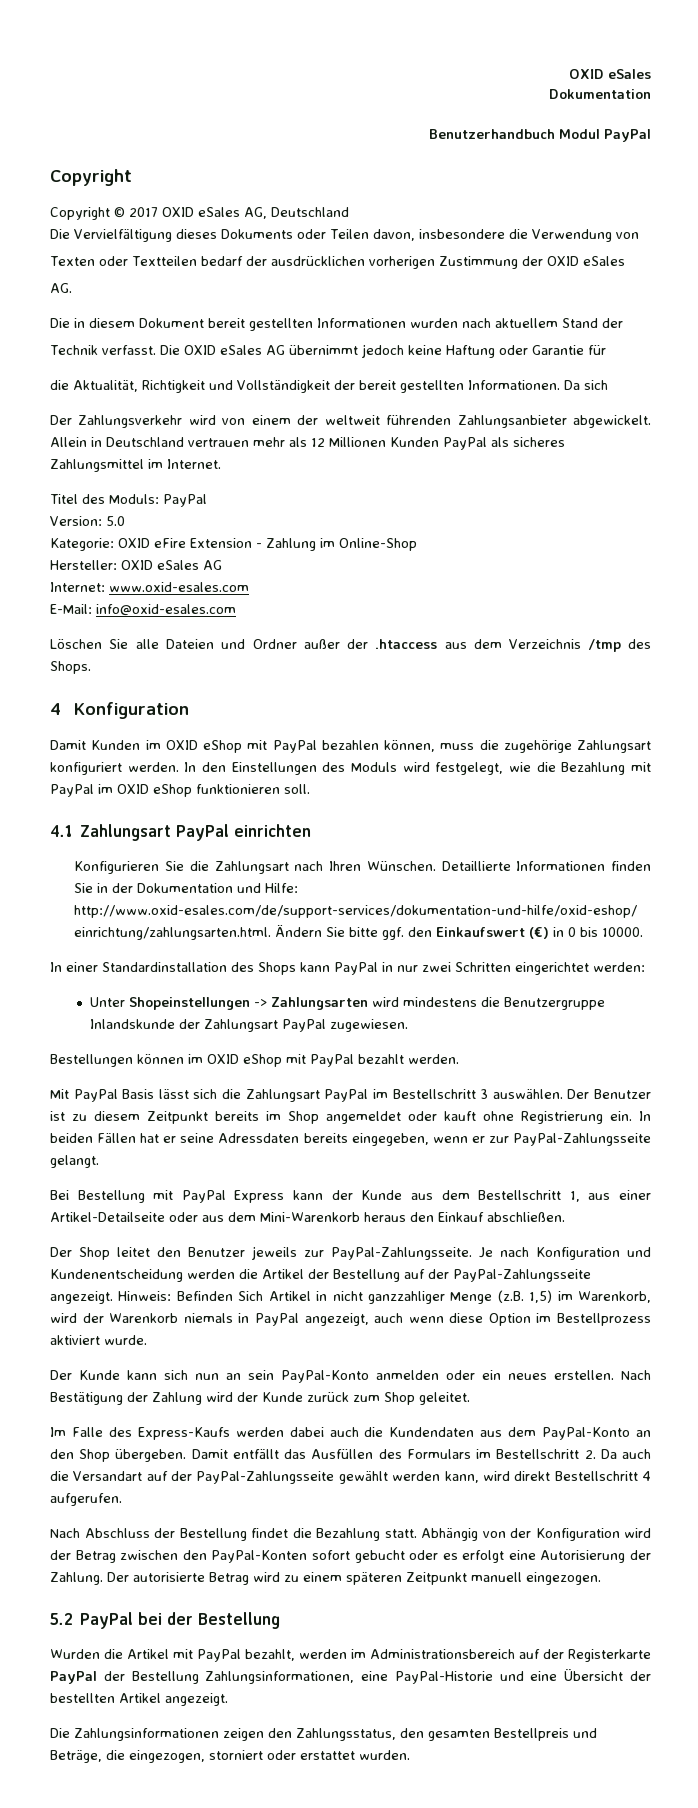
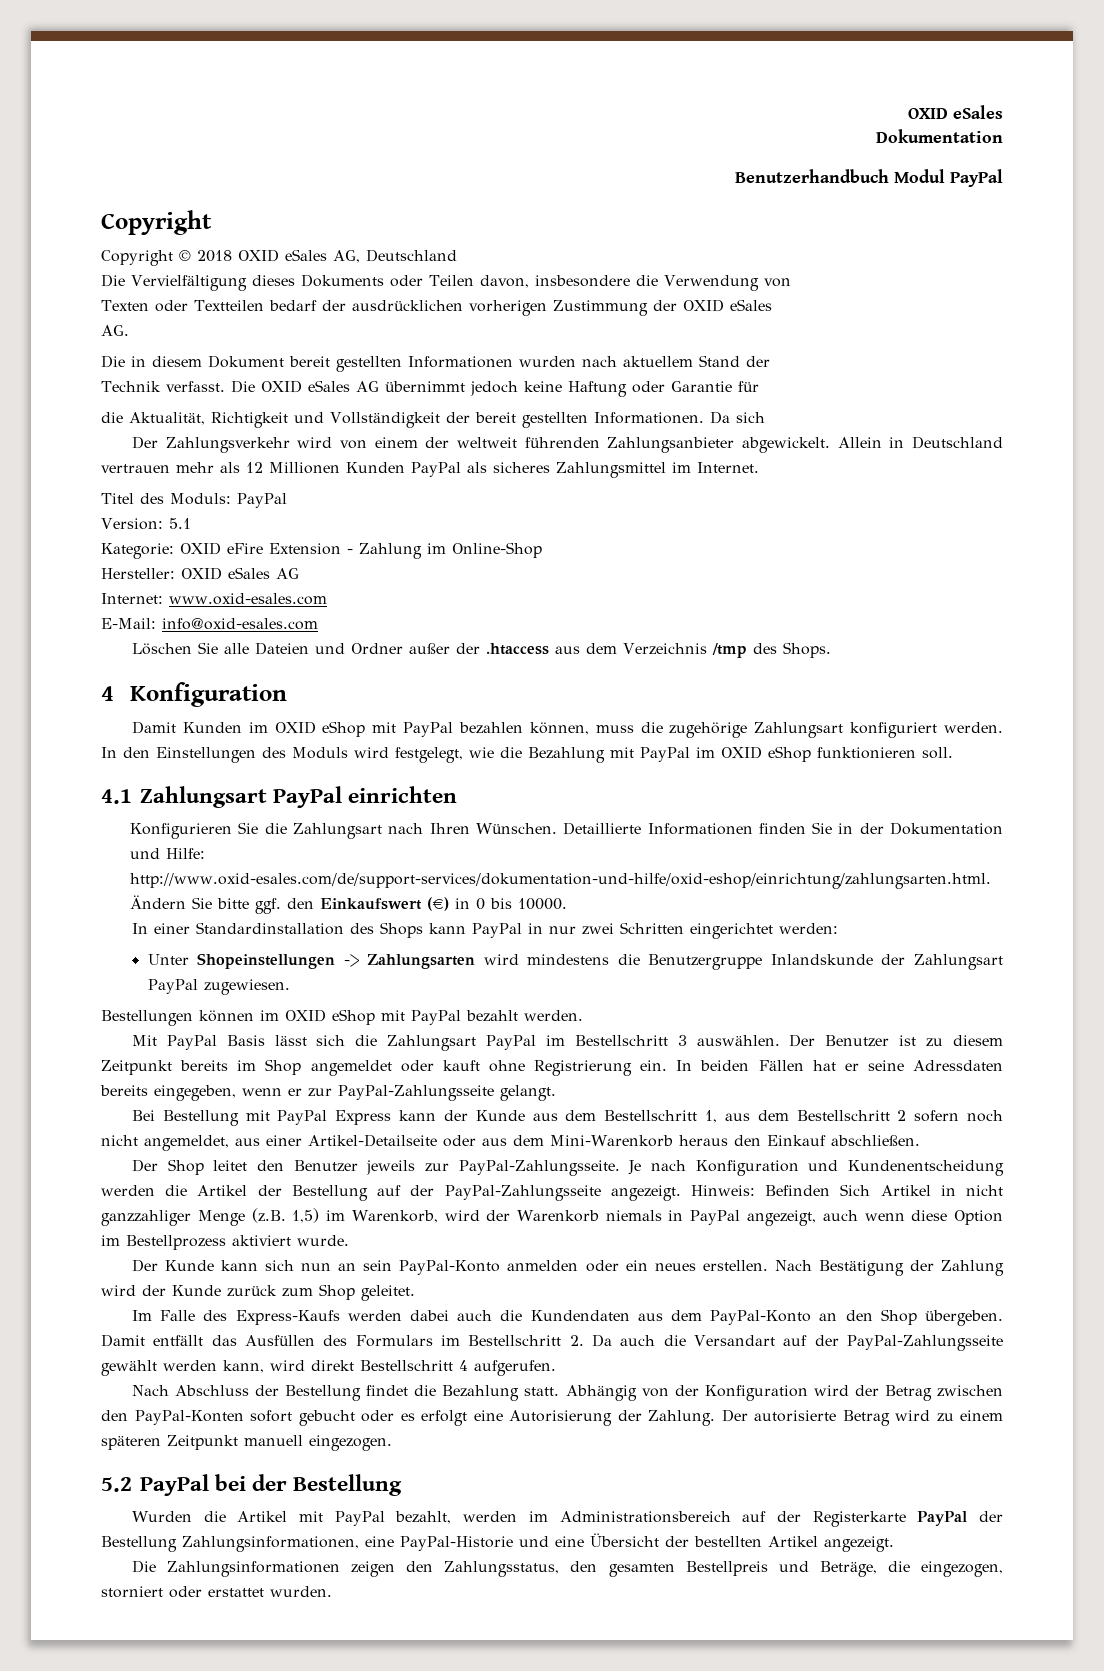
[129,207,158,217] 2017 -> [197,250,232,262] 2018
[106,516,125,526] 5.0 -> [168,518,191,529] 5.1
(611, 1196) none -> [757,1110,1004,1122] [101,1135,260,1151] dem Bestellschritt 2 sofern noch nicht angemeldet, aus

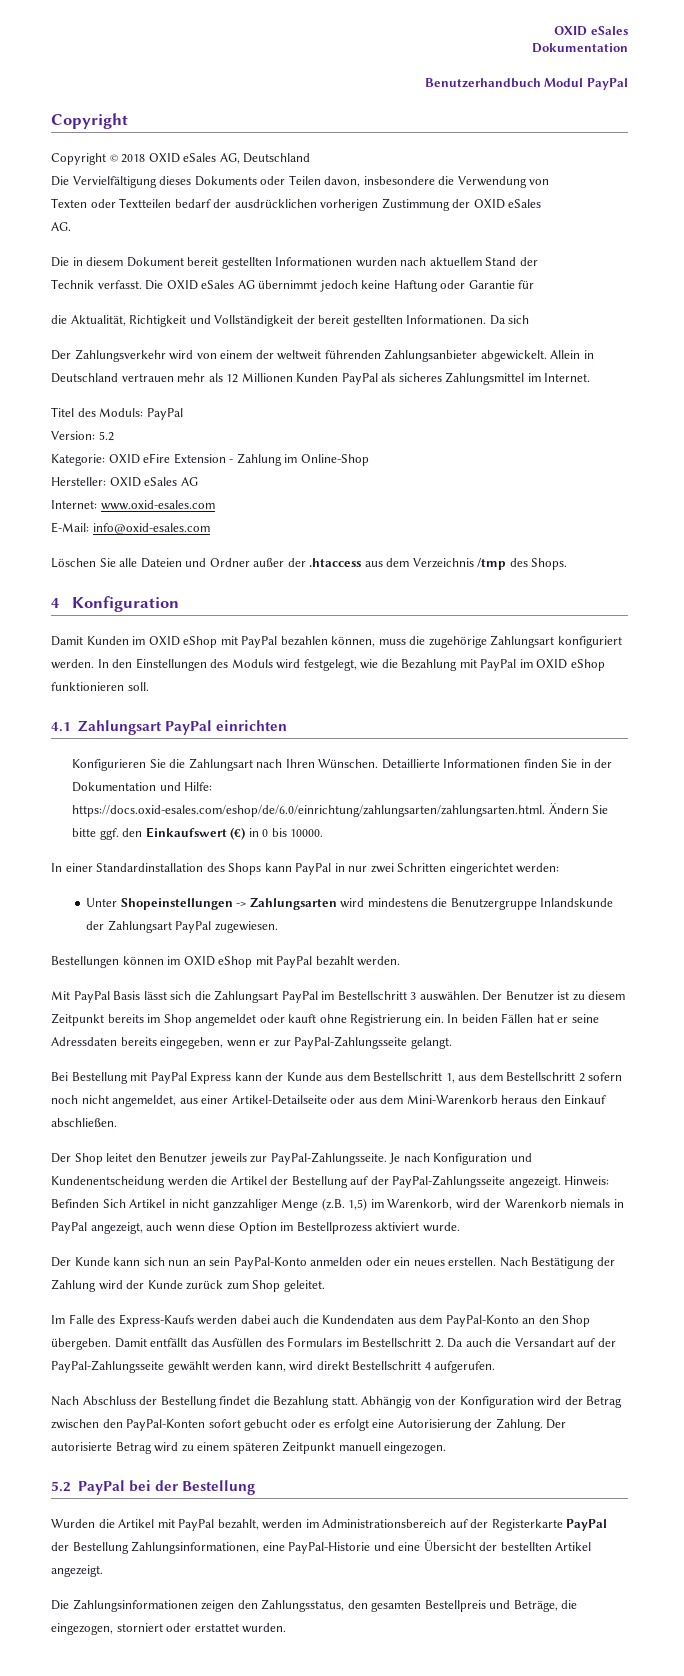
[168,518,191,529] 5.1 -> [98,431,114,441] 5.2
[130,873,992,889] http://www.oxid-esales.com/de/support-services/dokumentation-und-hilfe/oxid-eshop/einrichtung/zahlungsarten.html. -> [72,805,546,817] https://docs.oxid-esales.com/eshop/de/6.0/einrichtung/zahlungsarten/zahlungsarten.html.

